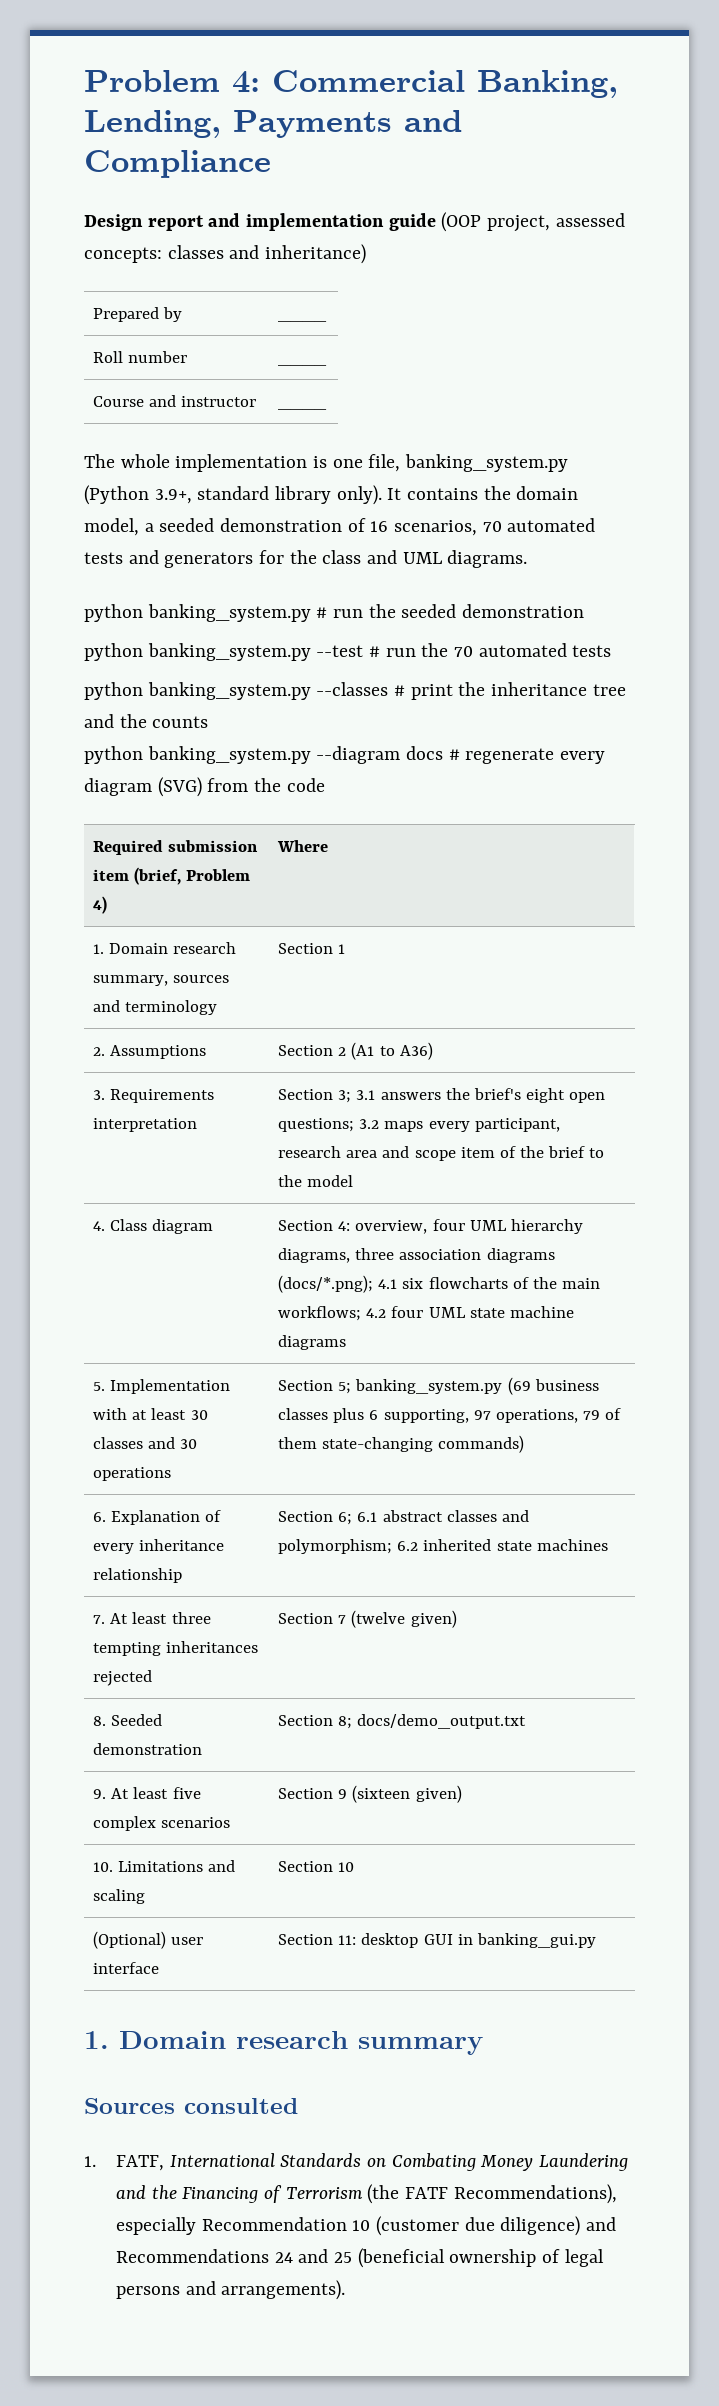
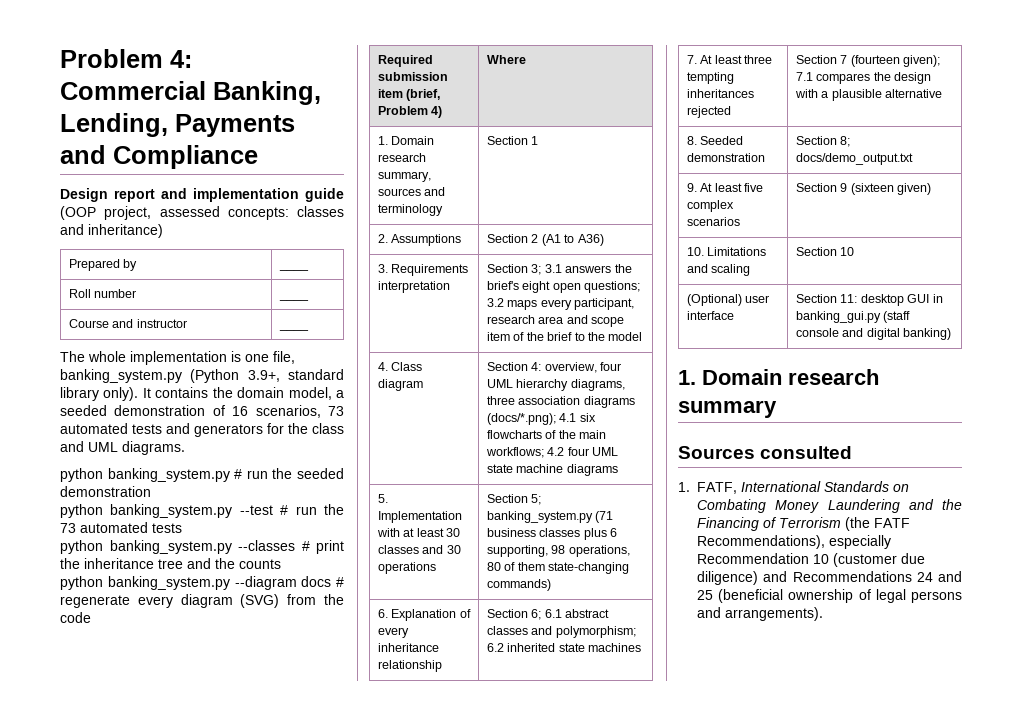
[482,521,502,532] 70 -> [328,406,344,416] 73
[454,646,474,657] 70 -> [60,523,76,533] 73
[507,1377,531,1395] (69 -> [595,511,614,523] (71
[473,1409,600,1423] 97 operations, 79 -> [551,545,630,557] [486,562,501,571] 98 operations, 80
[351,1610,457,1628] (twelve given) -> [850,55,941,67] [795,72,932,84] [794,89,943,101] (fourteen given); 7.1 compares the design with a plausible alternative
(596, 1940) none -> [883,311,911,323] [795,328,952,340] (staff console and digital banking)

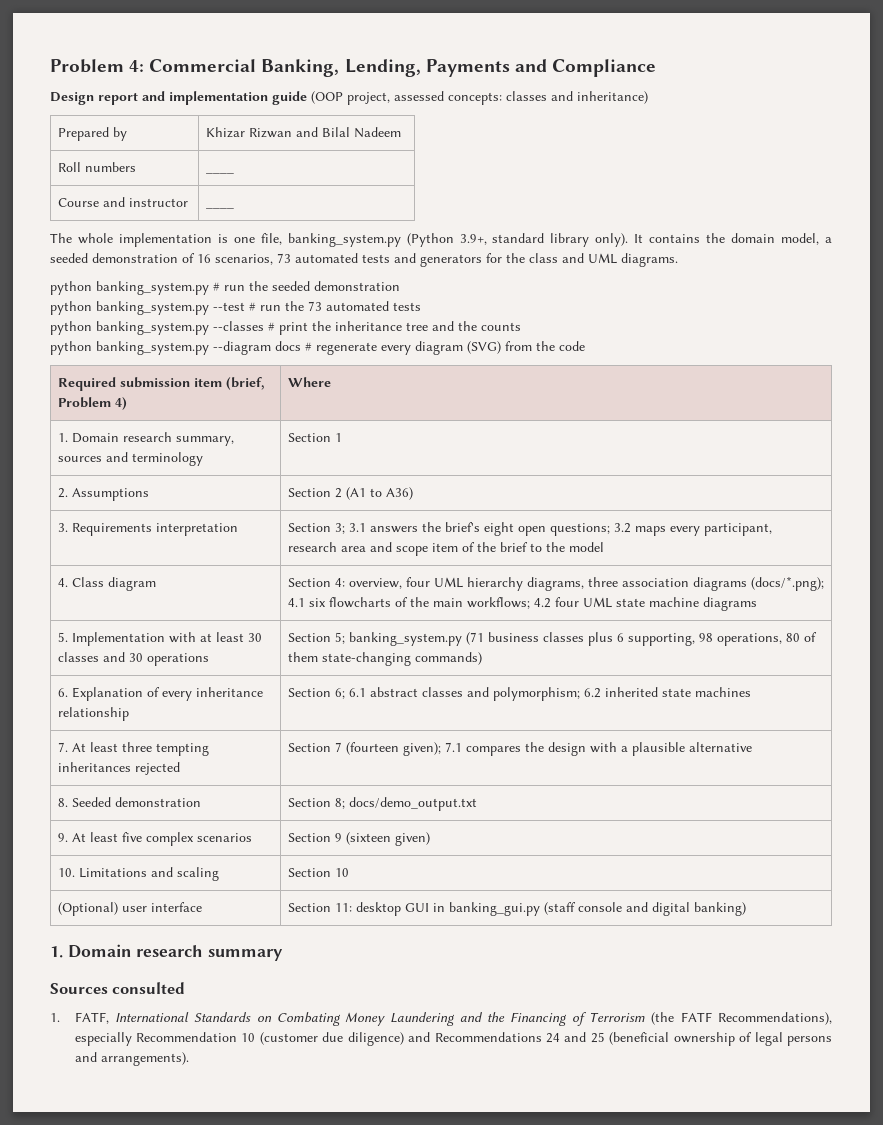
[278,268,309,271] ____ -> [205,127,401,138] Khizar Rizwan and Bilal Nadeem
[94,289,137,298] number -> [84,162,136,172] numbers

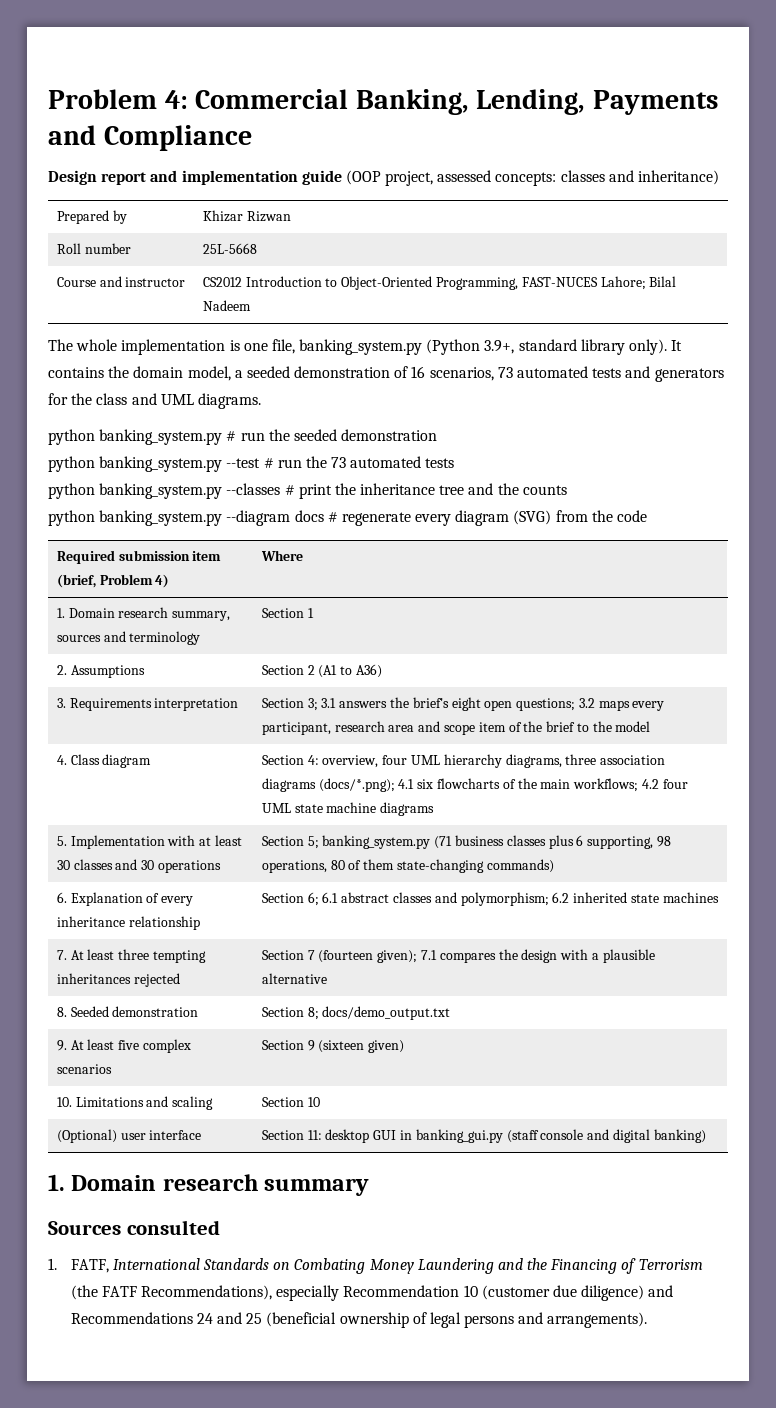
[295,127,401,138] and Bilal Nadeem -> (291, 216) none
[84,162,136,172] [205,172,234,174] numbers | ____ -> [84,243,131,254] [202,243,257,254] number | 25L-5668
[205,207,234,209] ____ -> [202,276,677,290] [202,300,251,311] CS2012 Introduction to Object-Oriented Programming, FAST-NUCES Lahore; Bilal Nadeem

